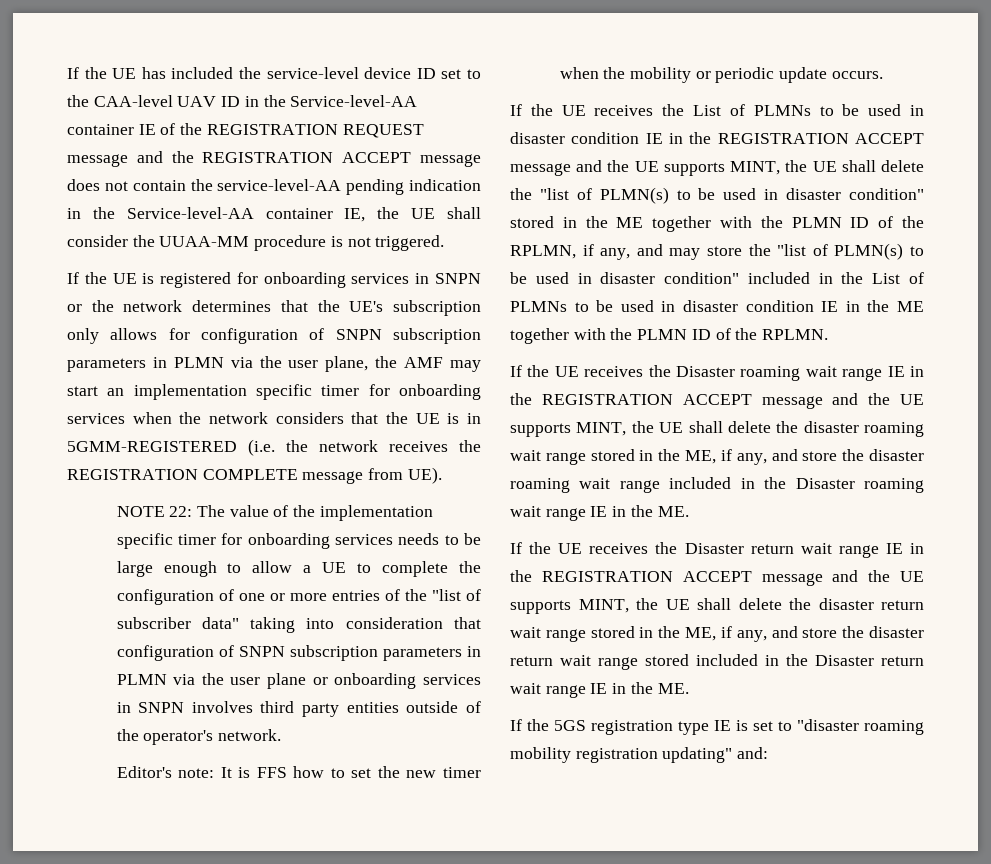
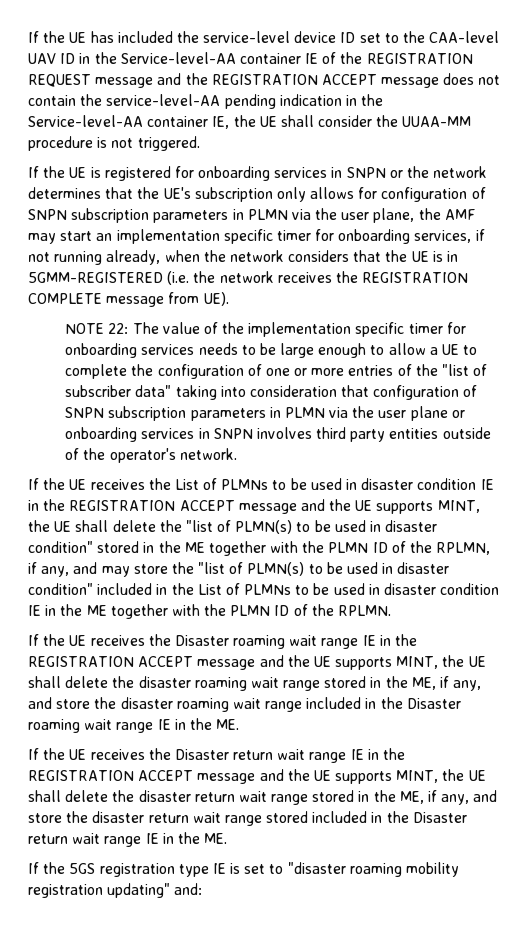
[67,413,125,424] services -> [414,229,485,243] [28,250,161,265] services, if not running already,
[116,766,481,778] [559,67,883,83] // Editor's note: It is FFS how to set the new timer when the mobility or periodic update occurs. -> (237, 454) none

